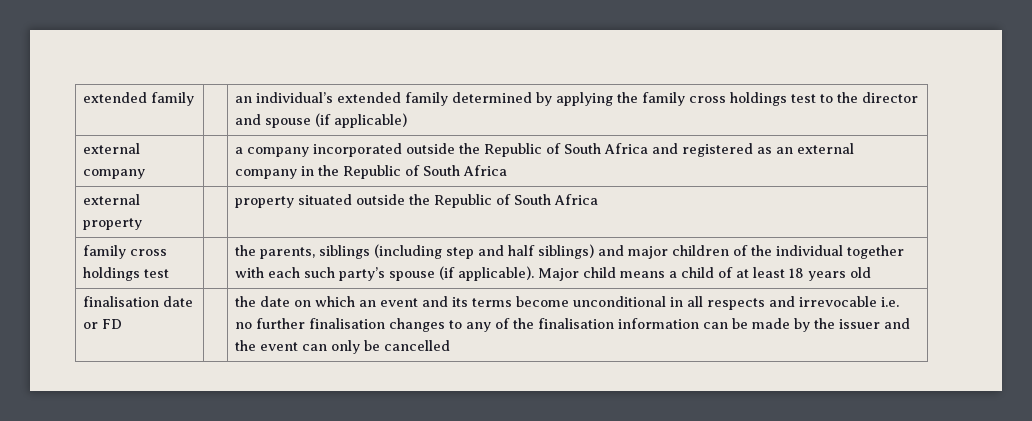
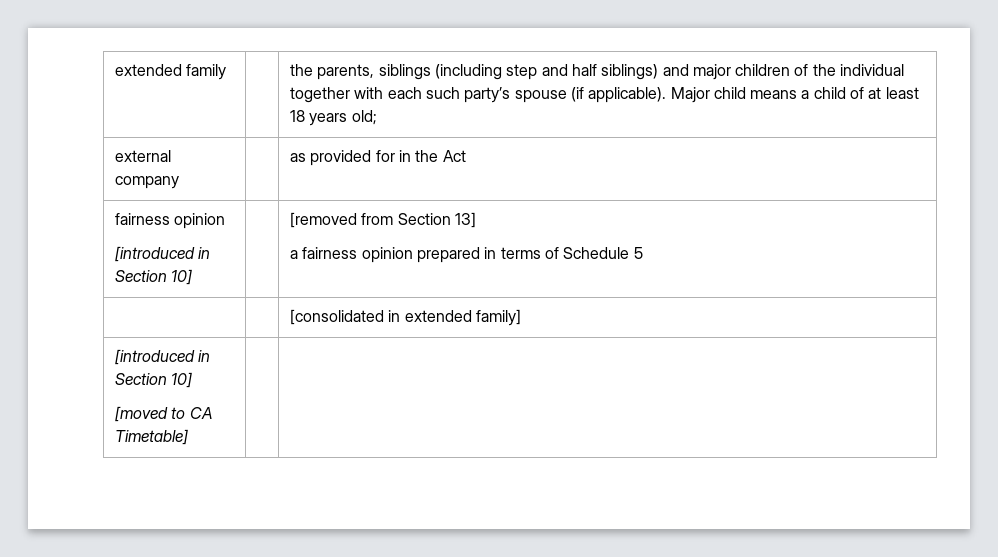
[235,92,919,106] [235,113,408,128] [83,143,141,154] [83,169,146,179] [235,143,855,157] [235,165,508,179] [83,194,141,205] [83,218,143,230] [235,194,599,208] [83,245,168,259] [83,267,170,281] | an individual’s extended family determined by applying the family cross holdings test to the director and spouse (if applicable) // external company | | a company incorporated outside the Republic of South Africa and registered as an external company in the Republic of South Africa // external property | | property situated outside the Republic of South Africa // family cross holdings test | -> (227, 72) none
[850,267,872,278] [83,296,194,307] [83,319,123,329] [235,296,900,310] [235,318,911,332] [235,340,451,354] old // finalisation date or FD | | the date on which an event and its terms become unconditional in all respects and irrevocable i.e. no further finalisation changes to any of the finalisation information can be made by the issuer and the event can only be cancelled -> [351,110,377,125] [114,150,171,162] [114,176,179,189] [289,150,466,166] [114,213,226,229] [114,246,211,262] [114,269,193,285] [289,212,476,228] [289,247,643,263] [289,309,521,326] [114,349,211,365] [114,372,193,388] [114,406,212,422] [114,429,188,445] old; // external company | | as provided for in the Act // fairness opinion // [introduced in Section 10] | | [removed from Section 13] // a fairness opinion prepared in terms of Schedule 5 // | | [consolidated in extended family] // [introduced in Section 10] // [moved to CA Timetable] | |

